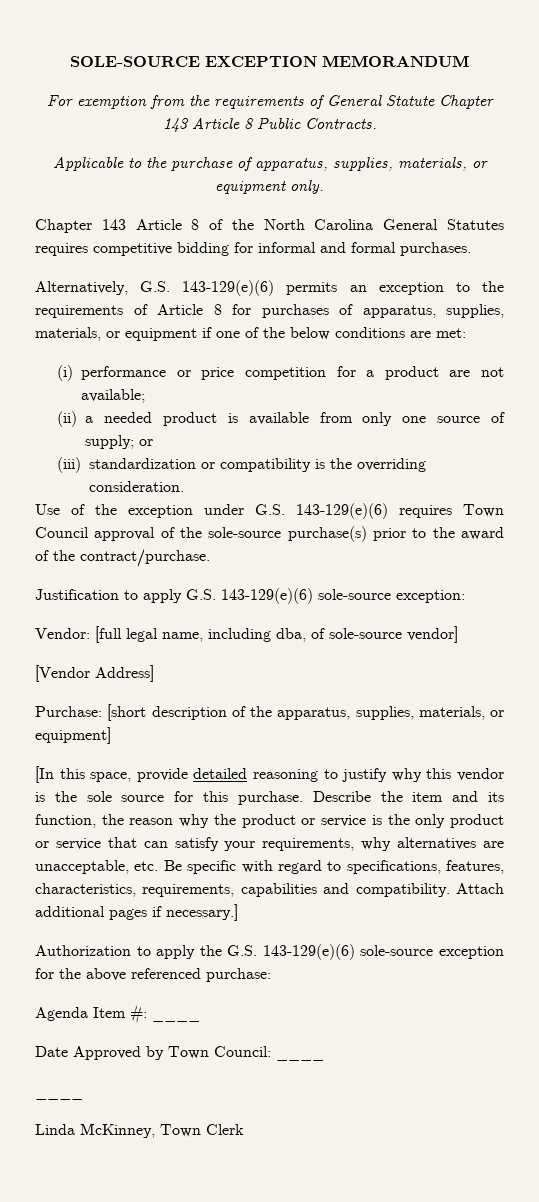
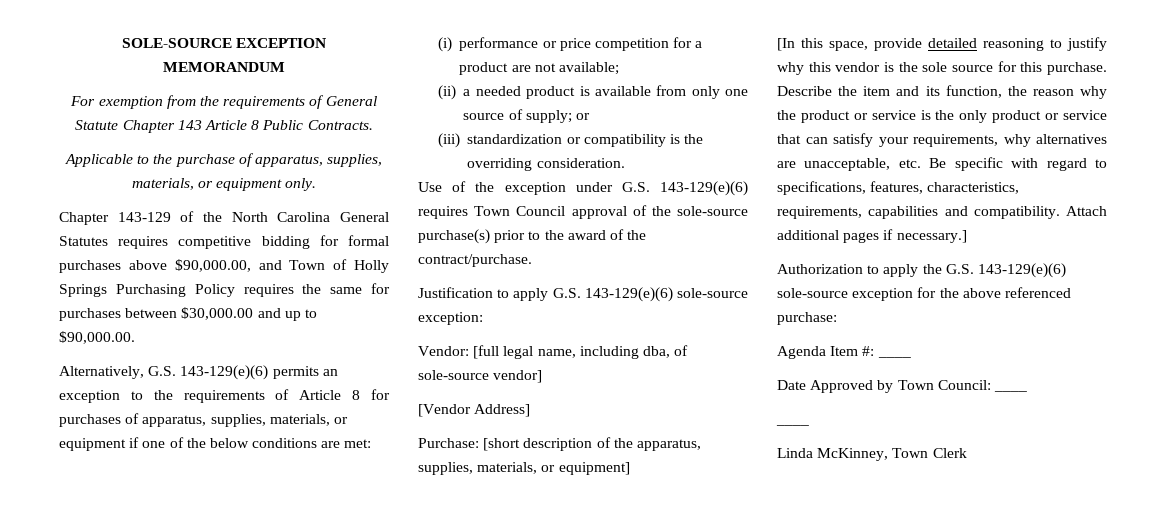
[101,219,200,230] 143 Article 8 -> [117,212,171,222] 143-129
[258,242,471,256] informal and formal purchases. -> [348,235,389,246] [59,259,389,273] [59,283,390,297] [59,307,317,321] [59,331,135,344] formal purchases above $90,000.00, and Town of Holly Springs Purchasing Policy requires the same for purchases between $30,000.00 and up to $90,000.00.

